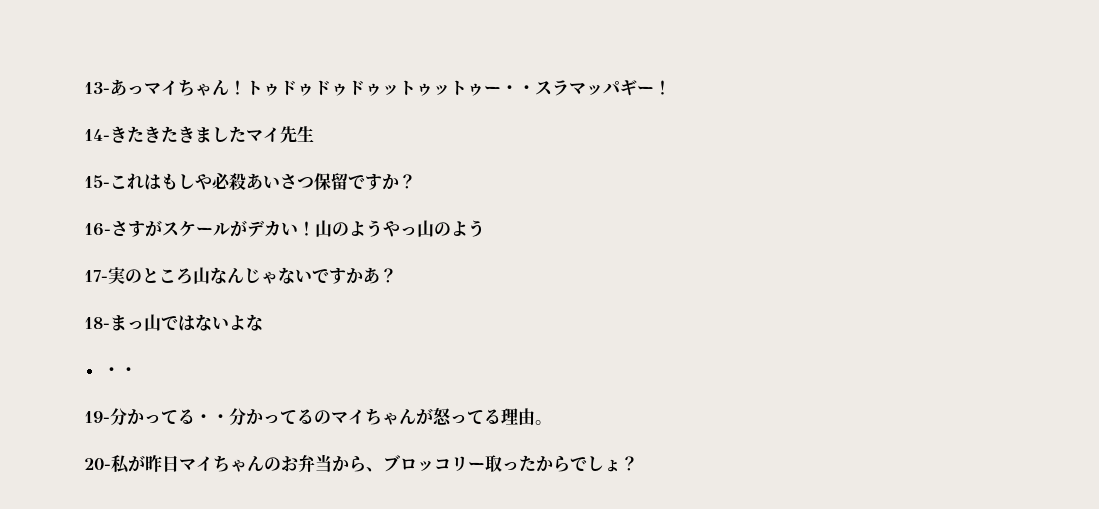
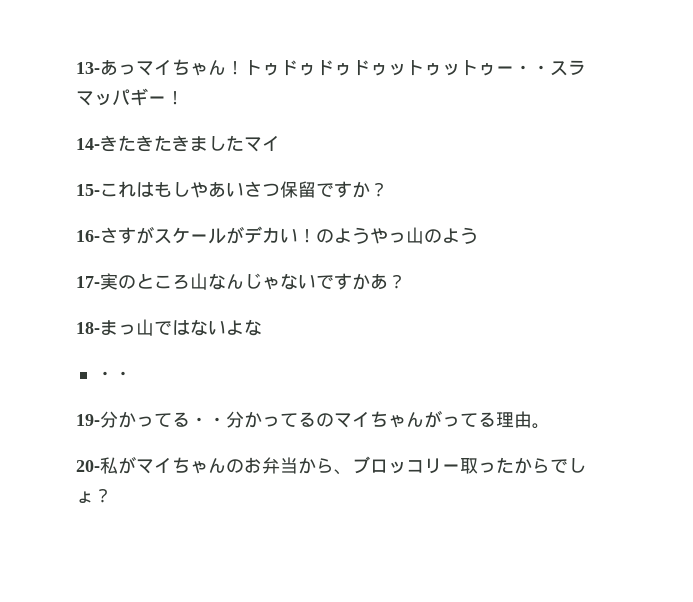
[280,126,314,143] 先生 -> (280, 143) none
[212,173,246,190] 必殺 -> (208, 190) none
[315,220,332,237] 山 -> (316, 236) none
[433,408,452,426] 怒 -> (442, 419) none
[145,455,179,472] 昨日 -> (136, 465) none

